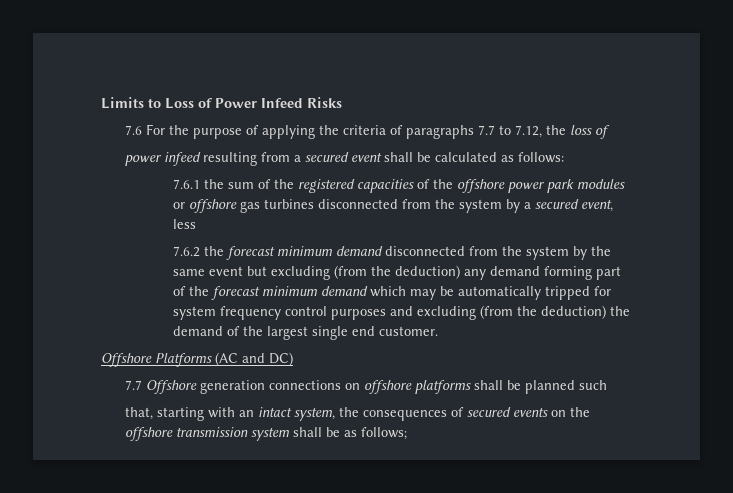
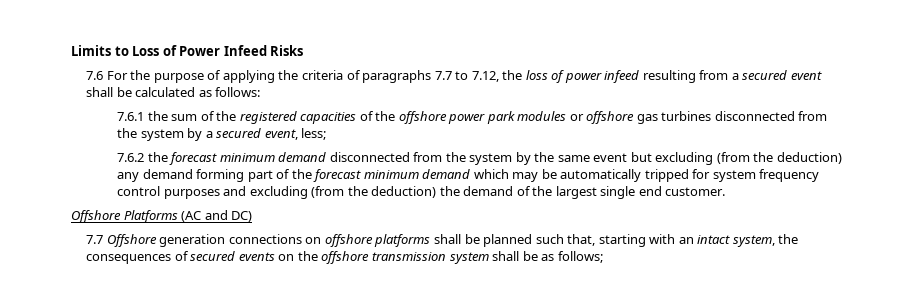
(611, 132) // -> (565, 76) none
[173,219,197,229] less -> [301,128,327,140] less;
(608, 385) // -> (564, 239) none

